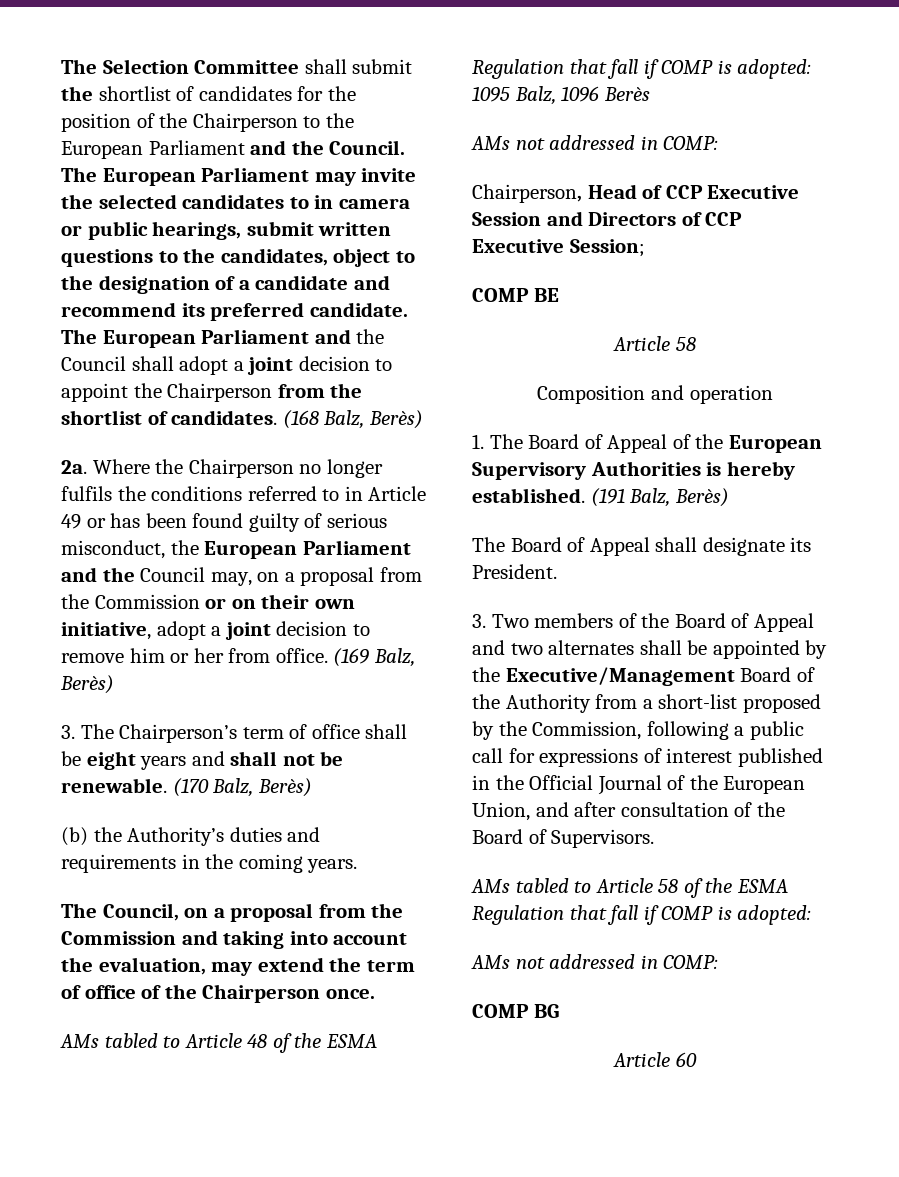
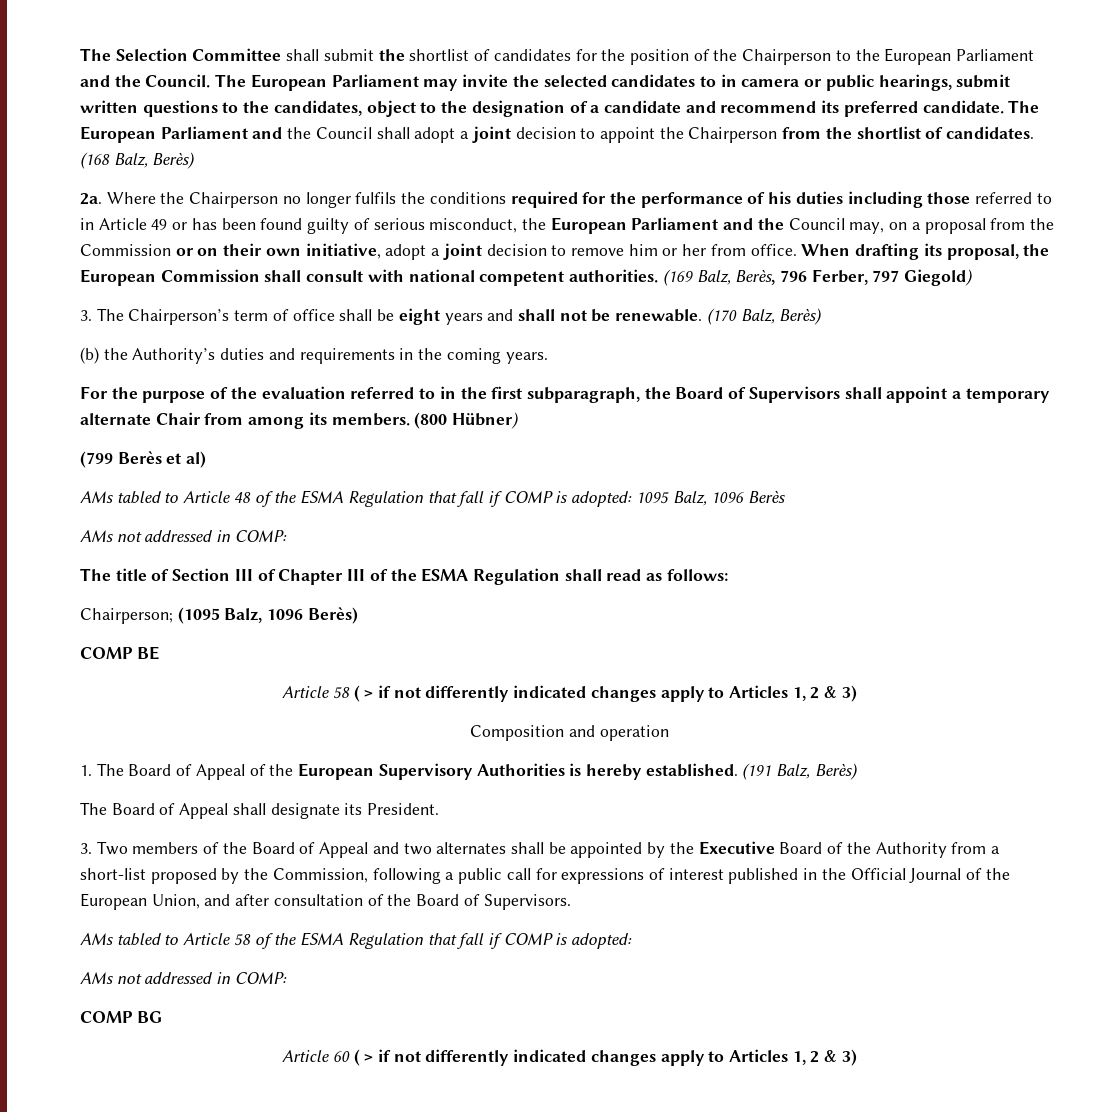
(243, 493) none -> [510,191,971,208] required for the performance of his duties including those
[333,648,415,667] [60,675,114,694] (169 Balz, Berès) -> [801,243,1050,260] [80,269,974,286] When drafting its proposal, the European Commission shall consult with national competent authorities. (169 Balz, Berès, 796 Ferber, 797 Giegold)
[61,903,404,922] [61,930,408,949] [61,957,415,976] [61,984,375,1003] The Council, on a proposal from the Commission and taking into account the evaluation, may extend the term of office of the Chairperson once. -> [80,386,1050,403] [80,412,520,429] [80,451,207,468] For the purpose of the evaluation referred to in the first subparagraph, the Board of Supervisors shall appoint a temporary alternate Chair from among its members. (800 Hübner) // (799 Berès et al)
[472,184,800,203] [472,211,743,226] [472,239,645,257] [472,288,559,302] [613,336,696,351] Chairperson, Head of CCP Executive Session and Directors of CCP Executive Session; // COMP BE // Article 58 -> [80,568,728,585] [80,607,358,624] [80,646,159,660] [282,685,857,702] The title of Section III of Chapter III of the ESMA Regulation shall read as follows: // Chairperson; (1095 Balz, 1096 Berès) // COMP BE // Article 58 ( > if not differently indicated changes apply to Articles 1, 2 & 3)
[505,667,735,686] Executive/Management -> [698,841,775,855] Executive
(697, 1059) none -> [353,1049,857,1066] ( > if not differently indicated changes apply to Articles 1, 2 & 3)

